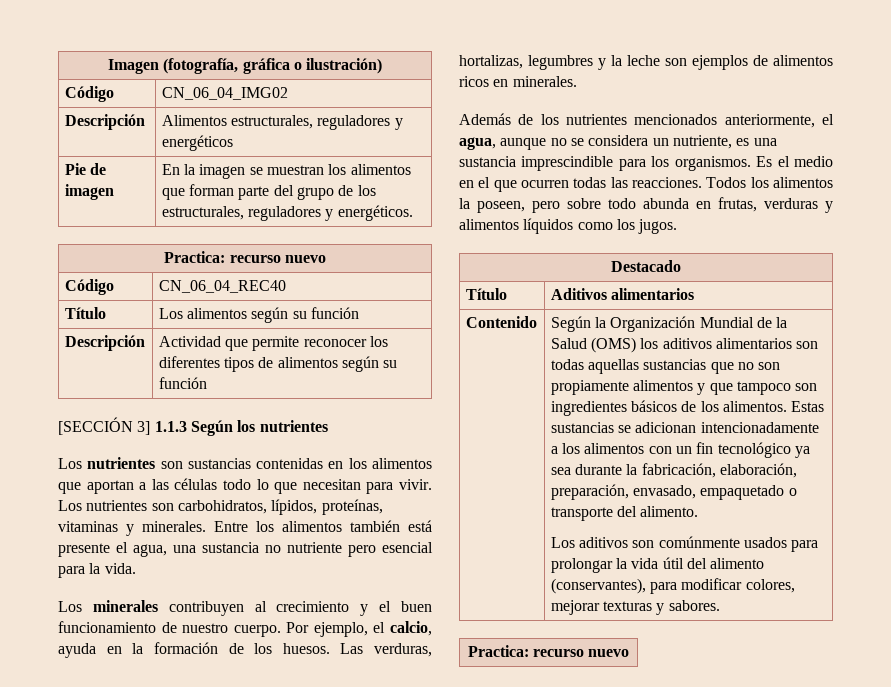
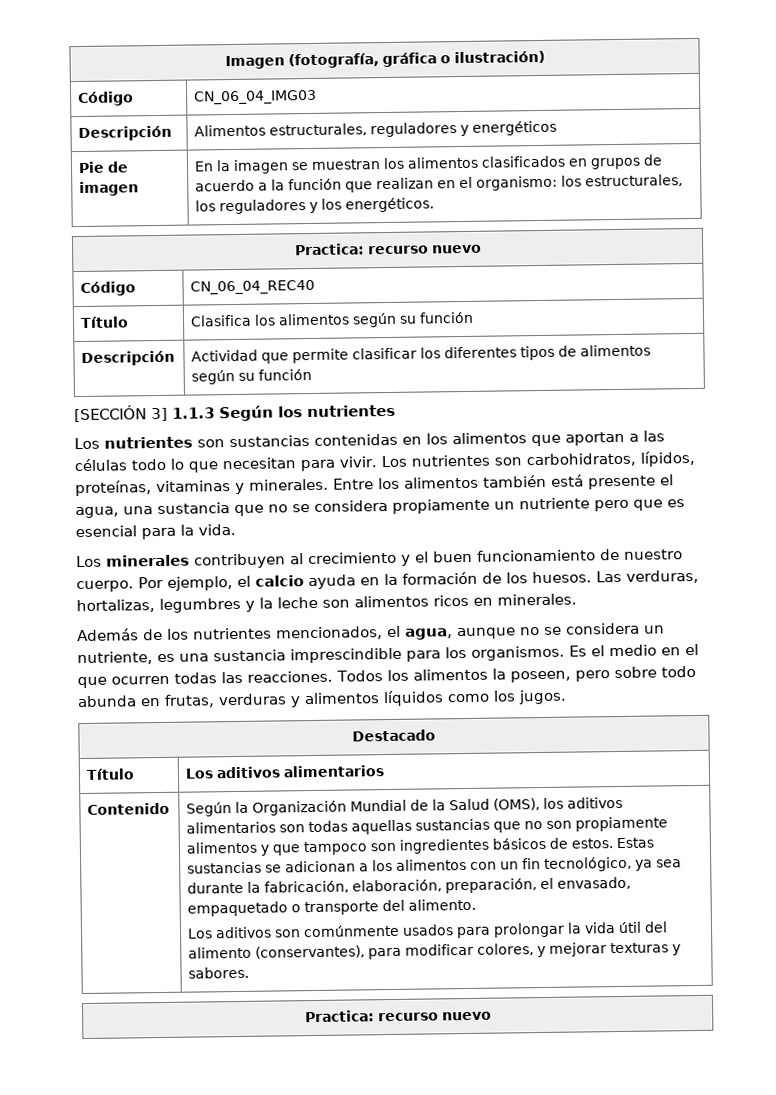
[161,87,288,100] CN_06_04_IMG02 -> [194,89,318,105] CN_06_04_IMG03
[161,184,354,200] que forman parte del grupo de -> [481,154,664,170] [195,175,559,193] clasificados en grupos de acuerdo a la función que realizan en el organismo:
[247,206,334,221] reguladores y -> [195,198,343,215] los reguladores y los
[158,308,183,319] Los -> [190,314,277,327] Clasifica los
[303,339,367,347] reconocer -> [352,347,418,360] clasificar
[265,542,376,557] no nutriente pero -> [234,497,685,517] que no se considera propiamente un nutriente pero que es
[390,621,432,636] calcio, -> [255,575,304,587] calcio
[692,55,768,70] ejemplos de -> (350, 603) none
[634,114,815,128] mencionados anteriormente, -> [276,626,383,641] mencionados,
[550,288,607,300] Aditivos -> [185,766,282,779] Los aditivos
[590,337,636,353] (OMS) -> [493,798,541,811] (OMS),
[700,401,787,412] los alimentos. -> [571,838,614,849] estos.
[700,422,819,433] intencionadamente -> (357, 866) none
[717,442,791,458] tecnológico -> [544,856,633,872] tecnológico,
(629, 492) none -> [540,877,555,890] el
(795, 586) none -> [537,945,547,958] y

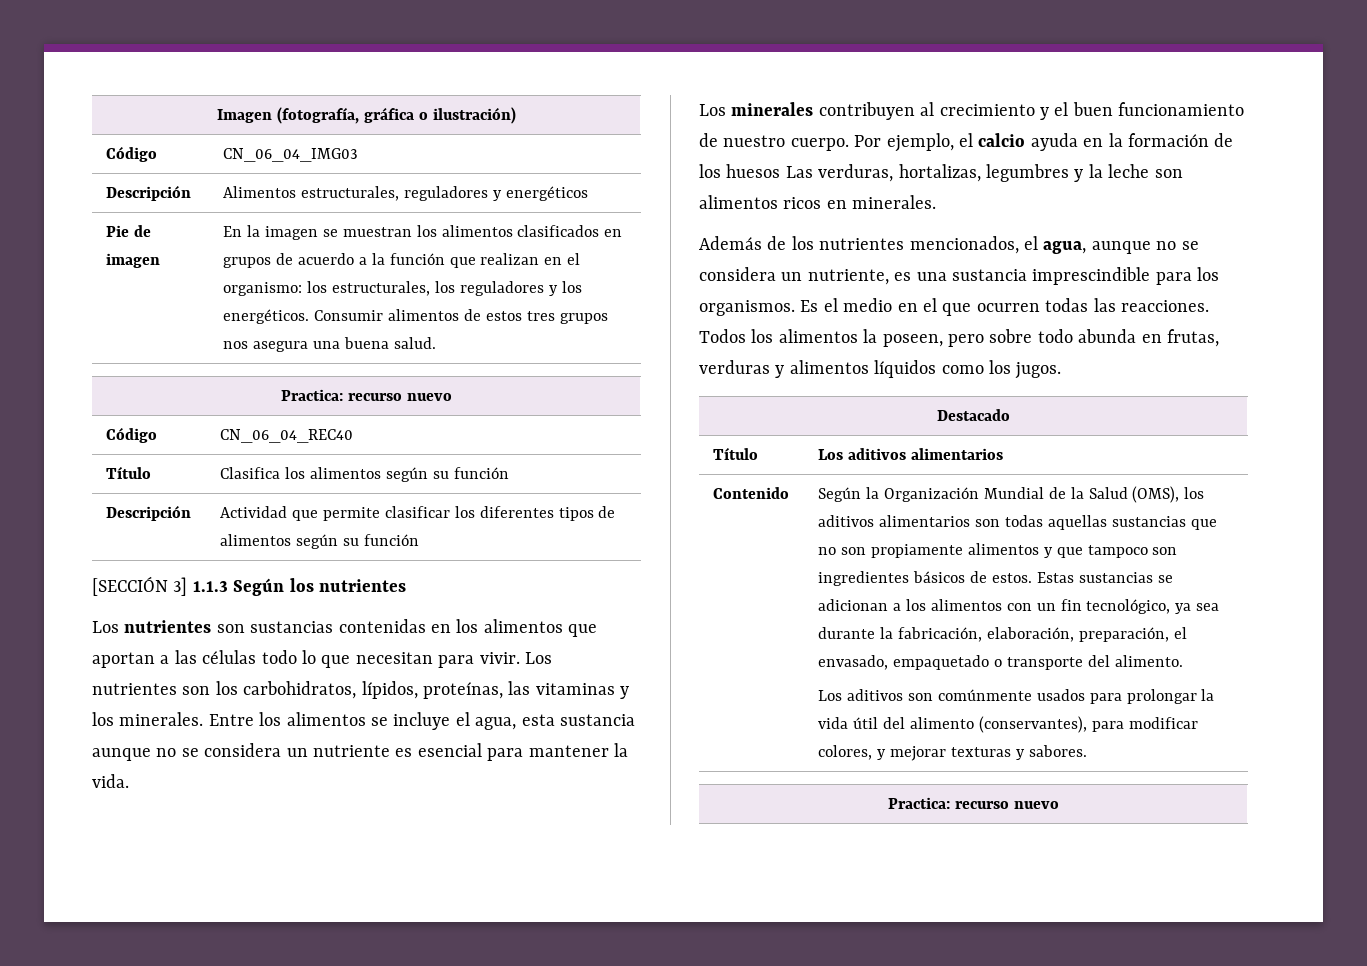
(435, 205) none -> [314,309,608,324] [223,337,436,352] Consumir alimentos de estos tres grupos nos asegura una buena salud.
(522, 461) none -> [215,681,238,695] los
(152, 488) none -> [508,681,531,695] las
(245, 488) none -> [92,712,114,726] los
[483,474,674,490] [75,498,490,519] también está presente el agua, una sustancia que no se considera propiamente -> [371,712,635,730] [92,743,282,761] se incluye el agua, esta sustancia aunque no se considera
[594,499,663,512] pero que -> (390, 751) none
(176, 533) none -> [528,745,609,757] mantener
[532,571,592,584] huesos. -> [726,164,781,178] huesos

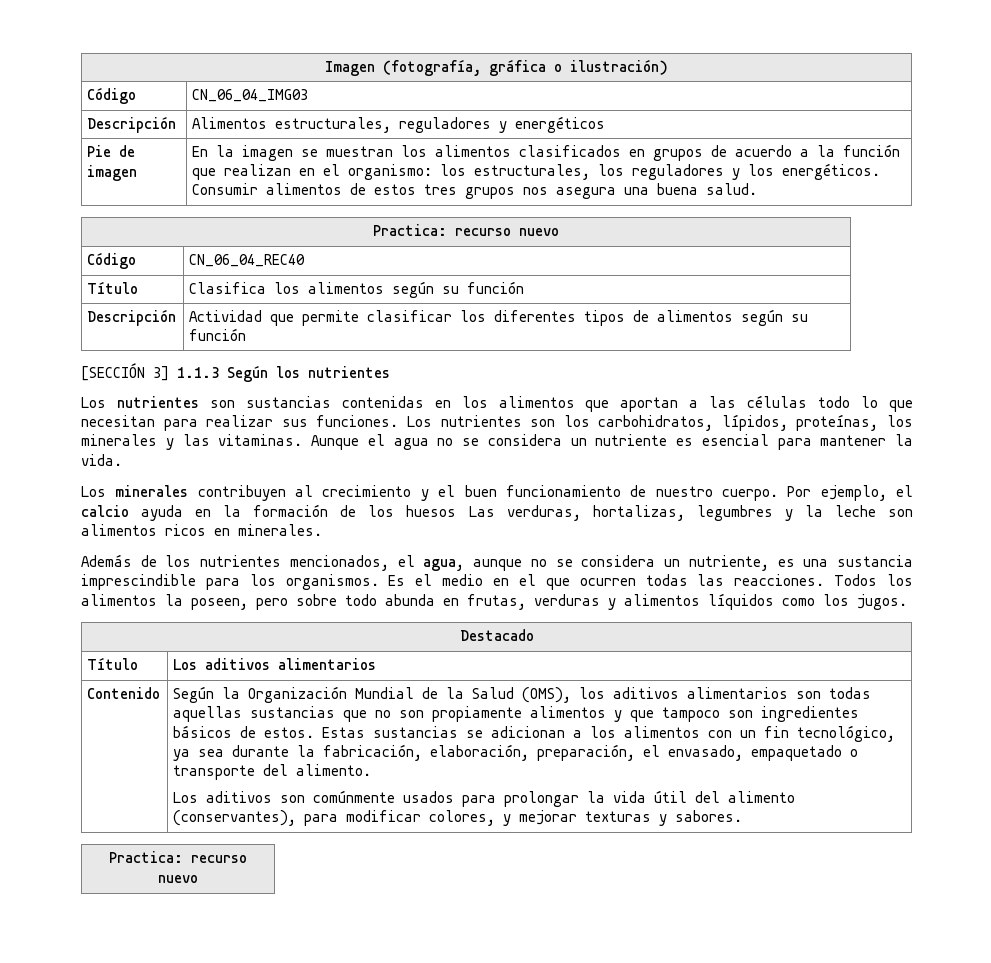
[479,652,520,664] vivir. -> [206,415,399,427] realizar sus funciones.
[508,681,630,699] [92,712,635,730] [92,748,151,761] las vitaminas y los minerales. Entre los alimentos se incluye el agua, esta sustancia aunque -> [887,415,914,427] [81,434,429,450] los minerales y las vitaminas. Aunque el agua

